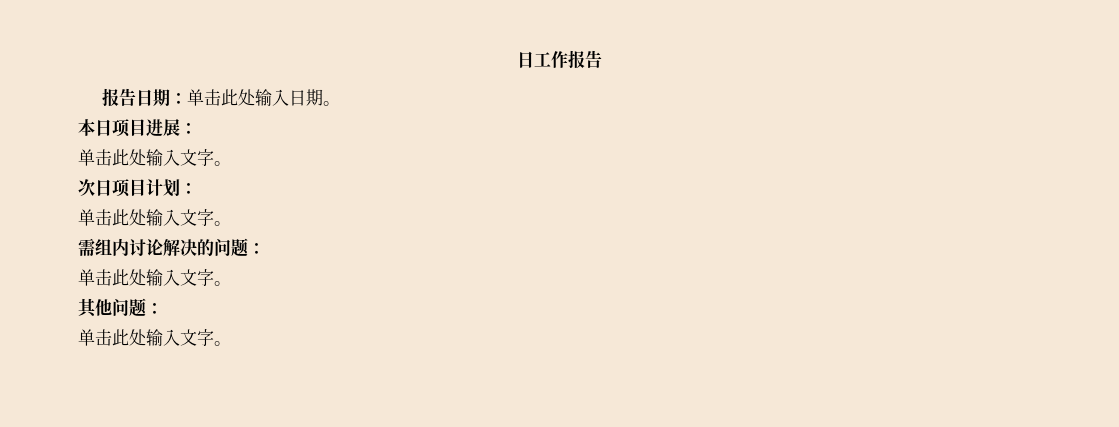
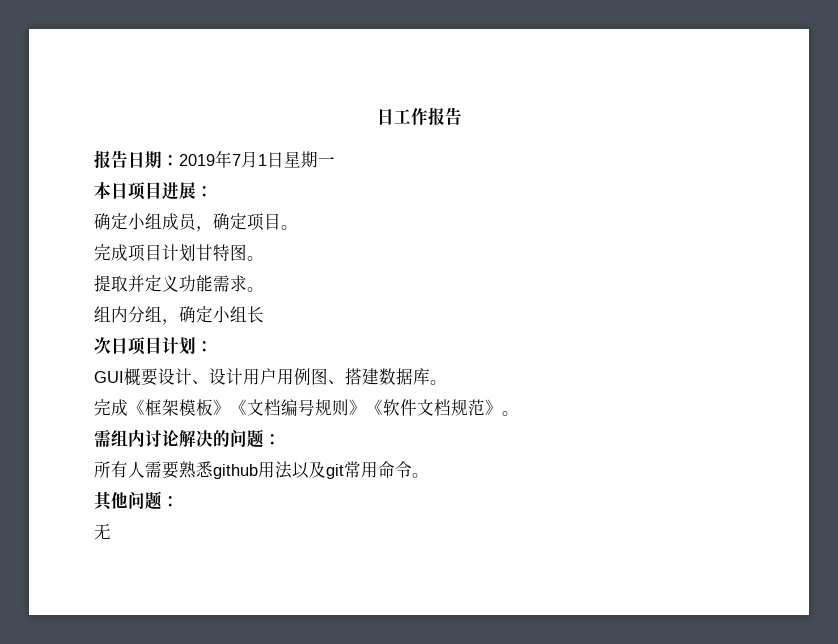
[187,89,341,106] [78,119,197,137] [78,149,231,166] [78,179,197,197] [78,209,214,226] 单击此处输入日期。 // 本日项目进展： // 单击此处输入文字。 // 次日项目计划： // 单击此处输入文字 -> [179,150,335,168] [94,182,213,200] [94,213,298,232] [94,244,264,262] [94,275,264,292] [94,306,264,325] [94,337,213,355] [94,368,447,386] [94,399,502,416] 2019年7月1日星期一 // 本日项目进展： // 确定小组成员，确定项目。 // 完成项目计划甘特图。 // 提取并定义功能需求。 // 组内分组，确定小组长 // 次日项目计划： // GUI概要设计、设计用户用例图、搭建数据库。 // 完成《框架模板》《文档编号规则》《软件文档规范》
[78,269,214,286] 单击此处输入文字 -> [94,461,412,479] 所有人需要熟悉github用法以及git常用命令
[78,329,231,346] 单击此处输入文字。 -> [94,523,111,540] 无

